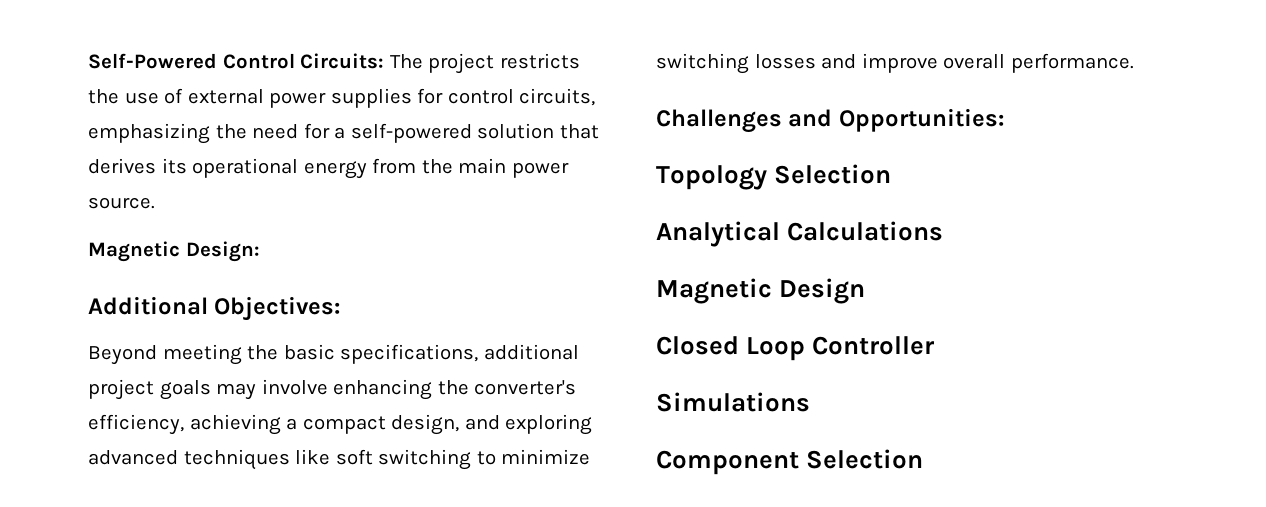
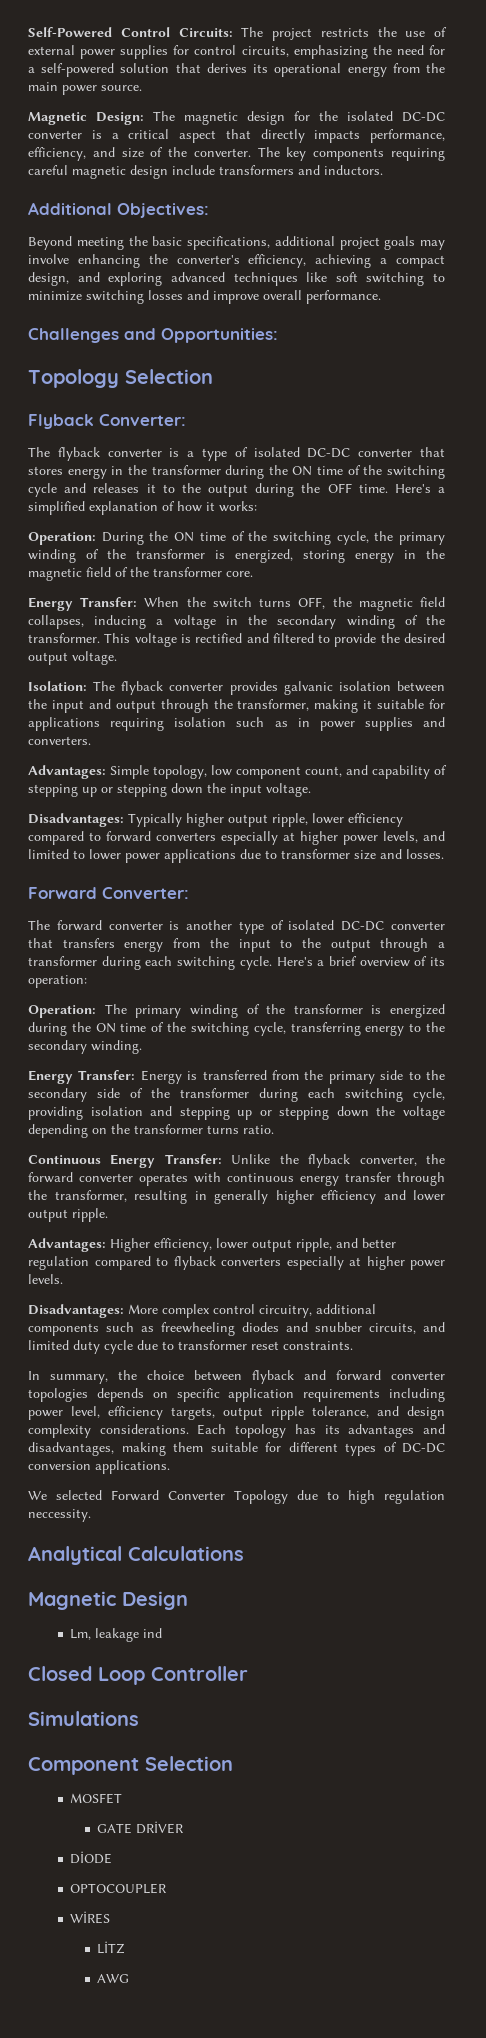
(260, 251) none -> [153,111,445,125] [28,129,445,143] [28,147,445,161] [28,165,383,179] The magnetic design for the isolated DC-DC converter is a critical aspect that directly impacts performance, efficiency, and size of the converter. The key components requiring careful magnetic design include transformers and inductors.
(892, 174) none -> [28,414,186,429] [28,447,446,461] [28,465,445,479] [28,483,446,497] [28,501,257,515] [28,531,445,545] [28,549,445,563] [28,567,253,581] [28,597,446,611] [28,615,446,629] [28,633,446,647] [28,651,117,665] [28,681,445,695] [28,699,445,713] [28,717,445,731] [28,736,91,745] [28,765,447,779] [28,783,311,797] [28,813,403,827] [28,831,445,845] [28,849,444,863] [28,887,189,899] [28,920,445,934] [28,938,445,952] [28,956,445,970] [28,975,87,988] [28,1004,445,1018] [28,1022,445,1036] [28,1040,142,1054] [28,1070,445,1084] [28,1088,445,1102] [28,1106,445,1120] [28,1124,274,1138] [28,1154,445,1168] [28,1172,445,1186] [28,1190,445,1204] [28,1208,108,1222] [28,1238,396,1252] [28,1256,445,1270] [28,1274,63,1284] [28,1304,376,1318] [28,1322,445,1336] [28,1340,353,1354] [28,1370,445,1384] [28,1388,445,1402] [28,1406,445,1420] [28,1424,446,1438] [28,1442,445,1456] [28,1460,170,1474] [28,1490,445,1504] [28,1509,91,1522] // Flyback Converter: // The flyback converter is a type of isolated DC-DC converter that stores energy in the transformer during the ON time of the switching cycle and releases it to the output during the OFF time. Here's a simplified explanation of how it works: // Operation: During the ON time of the switching cycle, the primary winding of the transformer is energized, storing energy in the magnetic field of the transformer core. // Energy Transfer: When the switch turns OFF, the magnetic field collapses, inducing a voltage in the secondary winding of the transformer. This voltage is rectified and filtered to provide the desired output voltage. // Isolation: The flyback converter provides galvanic isolation between the input and output through the transformer, making it suitable for applications requiring isolation such as in power supplies and converters. // Advantages: Simple topology, low component count, and capability of stepping up or stepping down the input voltage. // Disadvantages: Typically higher output ripple, lower efficiency compared to forward converters especially at higher power levels, and limited to lower power applications due to transformer size and losses. // Forward Converter: // The forward converter is another type of isolated DC-DC converter that transfers energy from the input to the output through a transformer during each switching cycle. Here's a brief overview of its operation: // Operation: The primary winding of the transformer is energized during the ON time of the switching cycle, transferring energy to the secondary winding. // Energy Transfer: Energy is transferred from the primary side to the secondary side of the transformer during each switching cycle, providing isolation and stepping up or stepping down the voltage depending on the transformer turns ratio. // Continuous Energy Transfer: Unlike the flyback converter, the forward converter operates with continuous energy transfer through the transformer, resulting in generally higher efficiency and lower output ripple. // Advantages: Higher efficiency, lower output ripple, and better regulation compared to flyback converters especially at higher power levels. // Disadvantages: More complex control circuitry, additional components such as freewheeling diodes and snubber circuits, and limited duty cycle due to transformer reset constraints. // In summary, the choice between flyback and forward converter topologies depends on specific application requirements including power level, efficiency targets, output ripple tolerance, and design complexity considerations. Each topology has its advantages and disadvantages, making them suitable for different types of DC-DC conversion applications. // We selected Forward Converter Topology due to high regulation neccessity.
(866, 291) none -> [70,1628,163,1642] // Lm, leakage ind
(924, 459) none -> [70,1793,123,1804] [97,1821,185,1834] [70,1851,113,1864] [70,1883,168,1894] [70,1911,111,1924] [97,1941,126,1954] [97,1974,130,1983] // MOSFET // GATE DRİVER // DİODE // OPTOCOUPLER // WİRES // LİTZ // AWG

